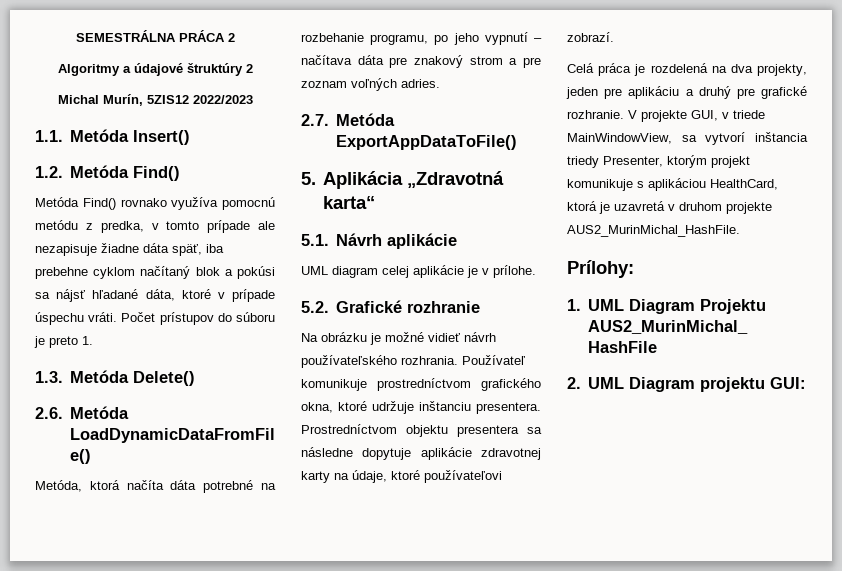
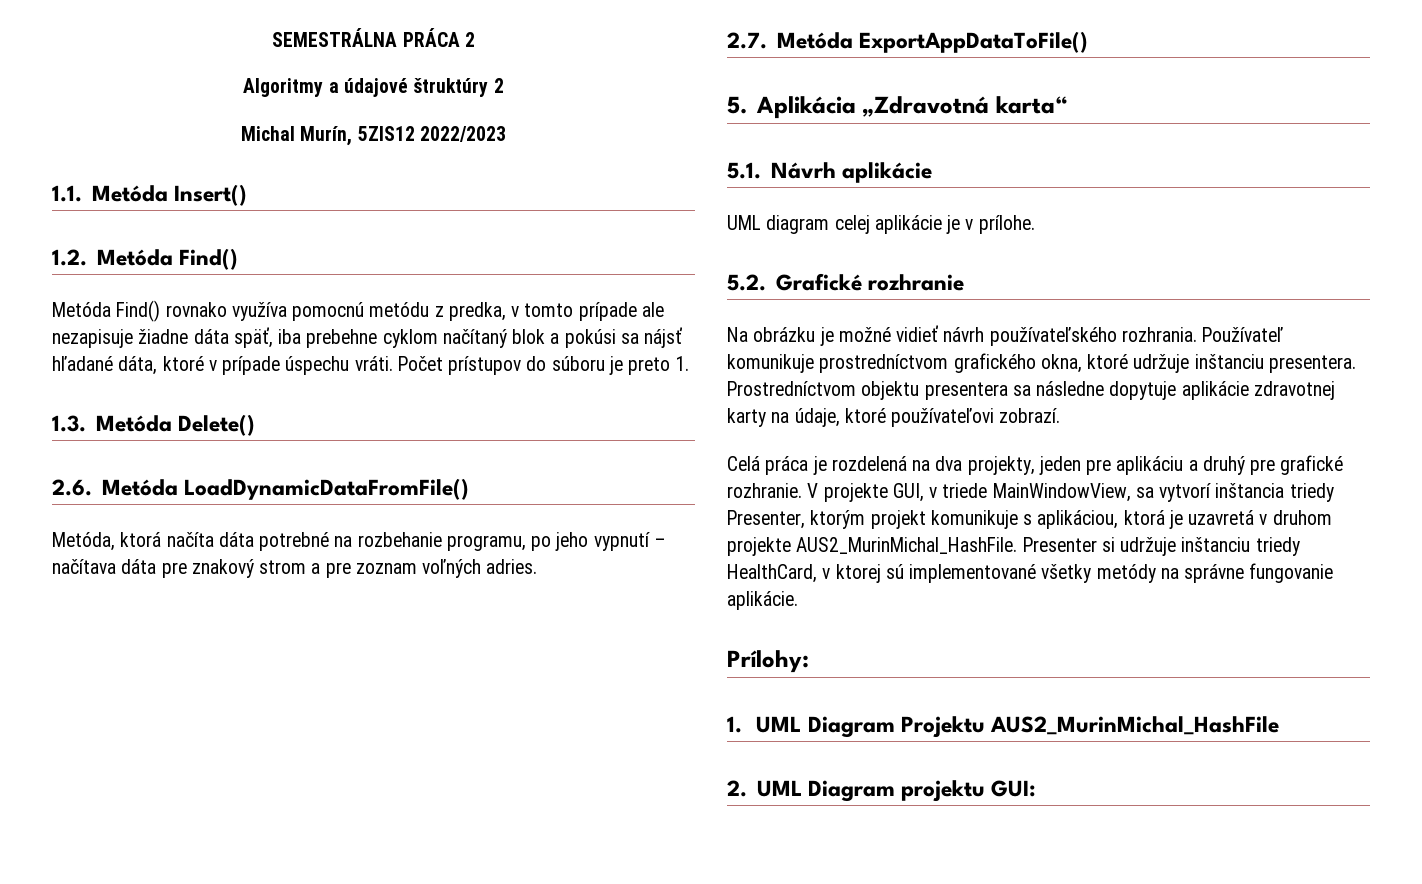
[648,178,778,191] aplikáciou HealthCard, -> [1037,510,1119,529] aplikáciou,
(740, 231) none -> [1022,537,1300,556] [727,563,1334,583] [727,591,798,610] Presenter si udržuje inštanciu triedy HealthCard, v ktorej sú implementované všetky metódy na správne fungovanie aplikácie.

